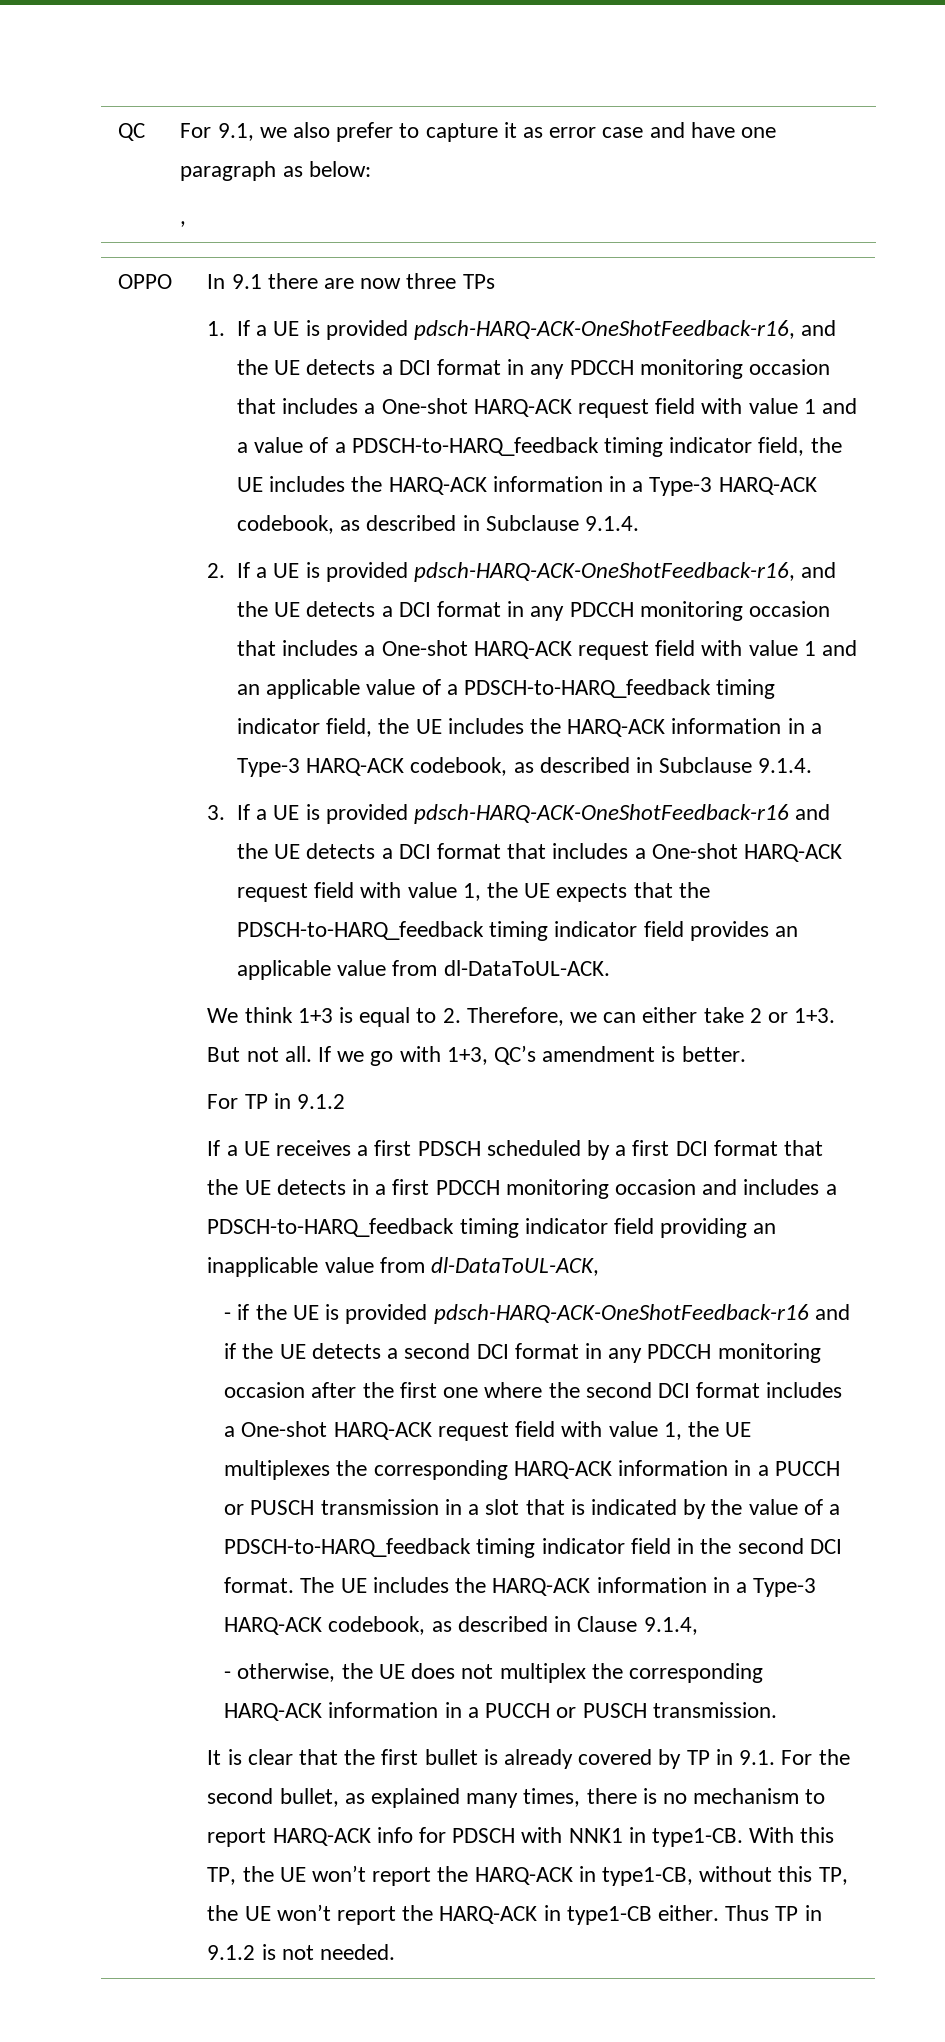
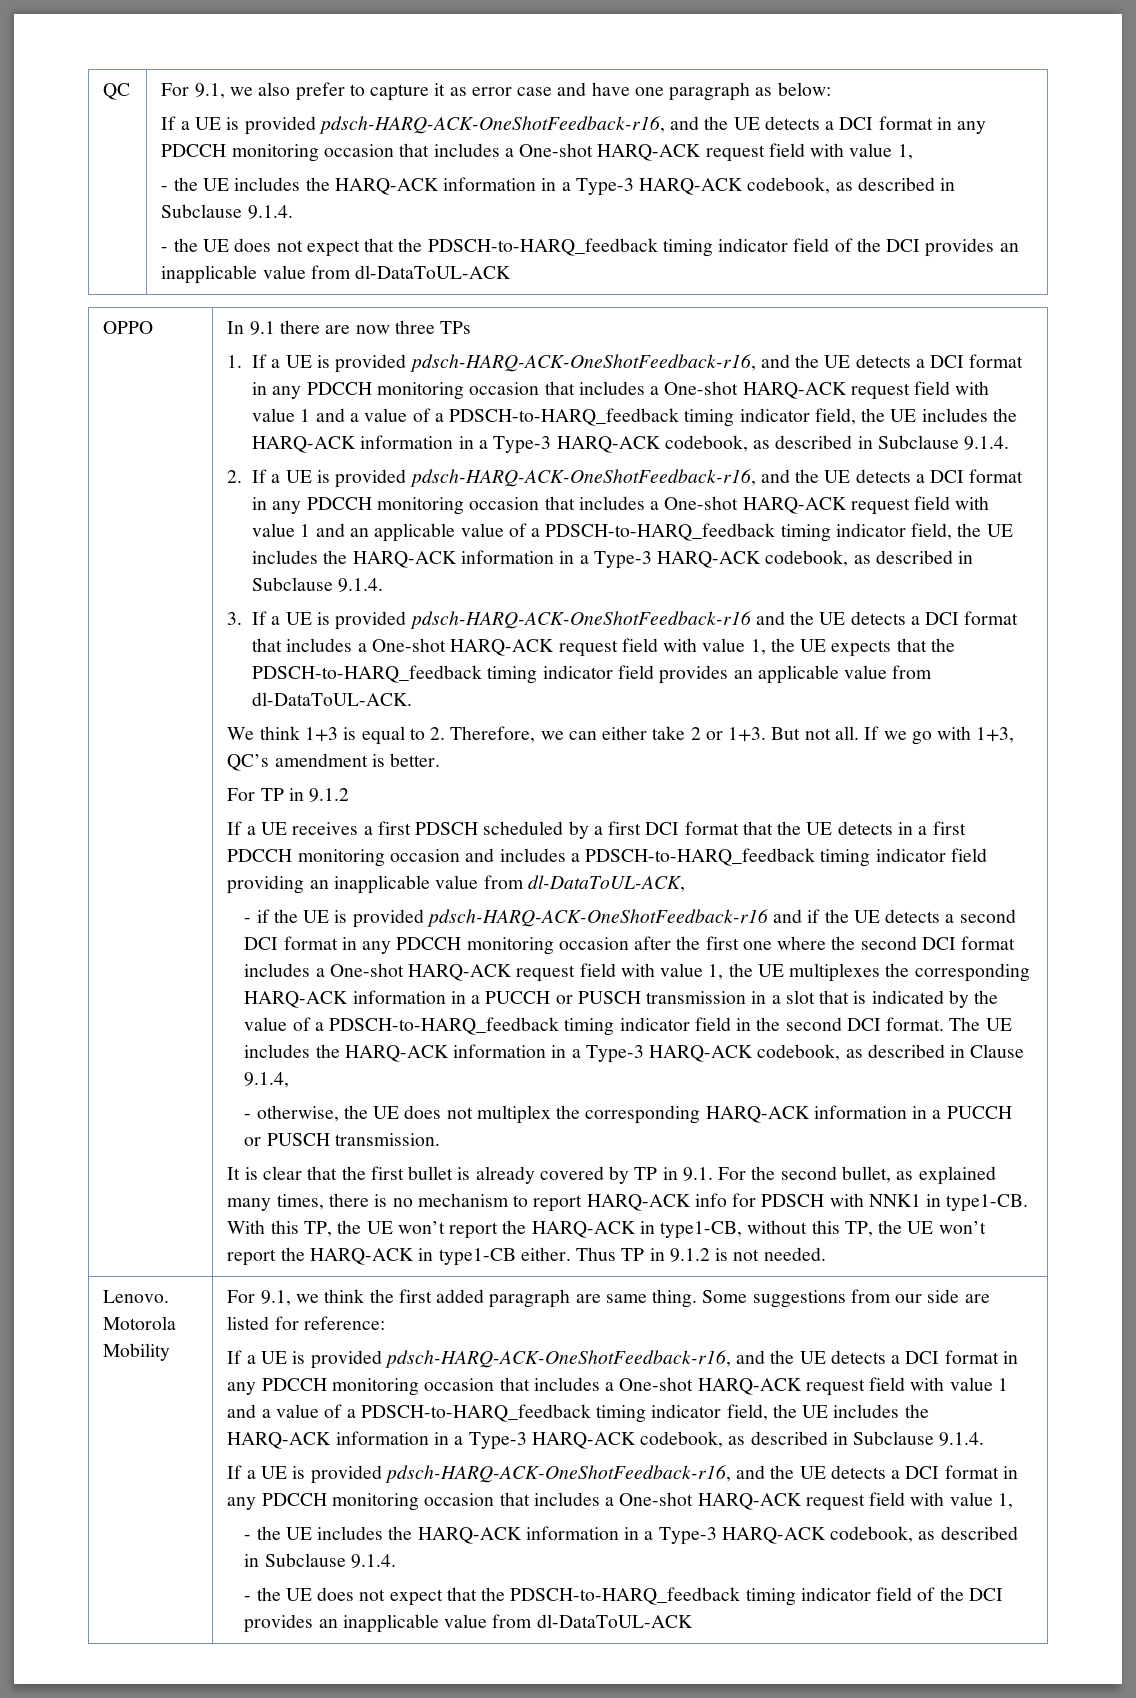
[180,221,187,227] , -> [161,116,987,135] [161,143,913,162] [161,177,956,196] [161,204,293,219] [161,238,1019,257] [161,265,512,284] If a UE is provided pdsch-HARQ-ACK-OneShotFeedback-r16, and the UE detects a DCI format in any PDCCH monitoring occasion that includes a One-shot HARQ-ACK request field with value 1, // - the UE includes the HARQ-ACK information in a Type-3 HARQ-ACK codebook, as described in Subclause 9.1.4. // - the UE does not expect that the PDSCH-to-HARQ_feedback timing indicator field of the DCI provides an inapplicable value from dl-DataToUL-ACK
(396, 1952) none -> [103,1290,170,1303] [103,1316,177,1330] [103,1343,171,1361] [227,1289,990,1308] [227,1316,385,1330] [227,1350,1018,1369] [227,1377,1008,1396] [227,1404,929,1423] [227,1431,985,1450] [227,1465,1018,1484] [227,1492,1013,1511] [244,1526,1018,1545] [244,1553,396,1568] [244,1587,1004,1606] [244,1614,693,1633] // Lenovo. Motorola Mobility | For 9.1, we think the first added paragraph are same thing. Some suggestions from our side are listed for reference: // If a UE is provided pdsch-HARQ-ACK-OneShotFeedback-r16, and the UE detects a DCI format in any PDCCH monitoring occasion that includes a One-shot HARQ-ACK request field with value 1 and a value of a PDSCH-to-HARQ_feedback timing indicator field, the UE includes the HARQ-ACK information in a Type-3 HARQ-ACK codebook, as described in Subclause 9.1.4. // If a UE is provided pdsch-HARQ-ACK-OneShotFeedback-r16, and the UE detects a DCI format in any PDCCH monitoring occasion that includes a One-shot HARQ-ACK request field with value 1, // - the UE includes the HARQ-ACK information in a Type-3 HARQ-ACK codebook, as described in Subclause 9.1.4. // - the UE does not expect that the PDSCH-to-HARQ_feedback timing indicator field of the DCI provides an inapplicable value from dl-DataToUL-ACK

